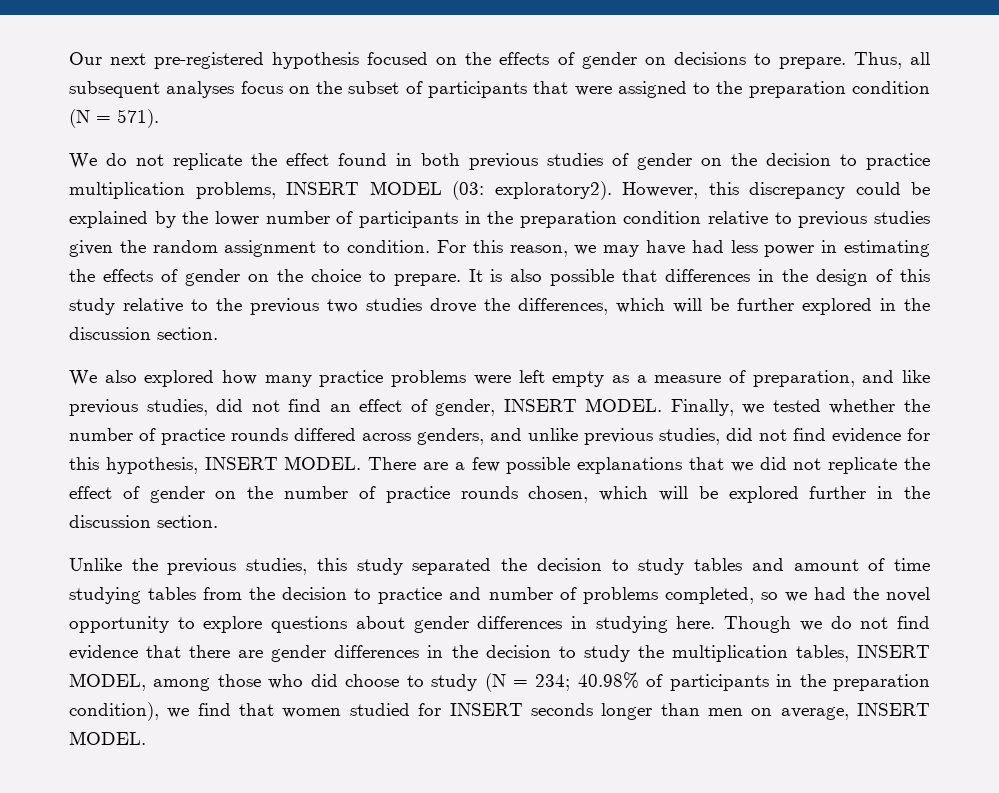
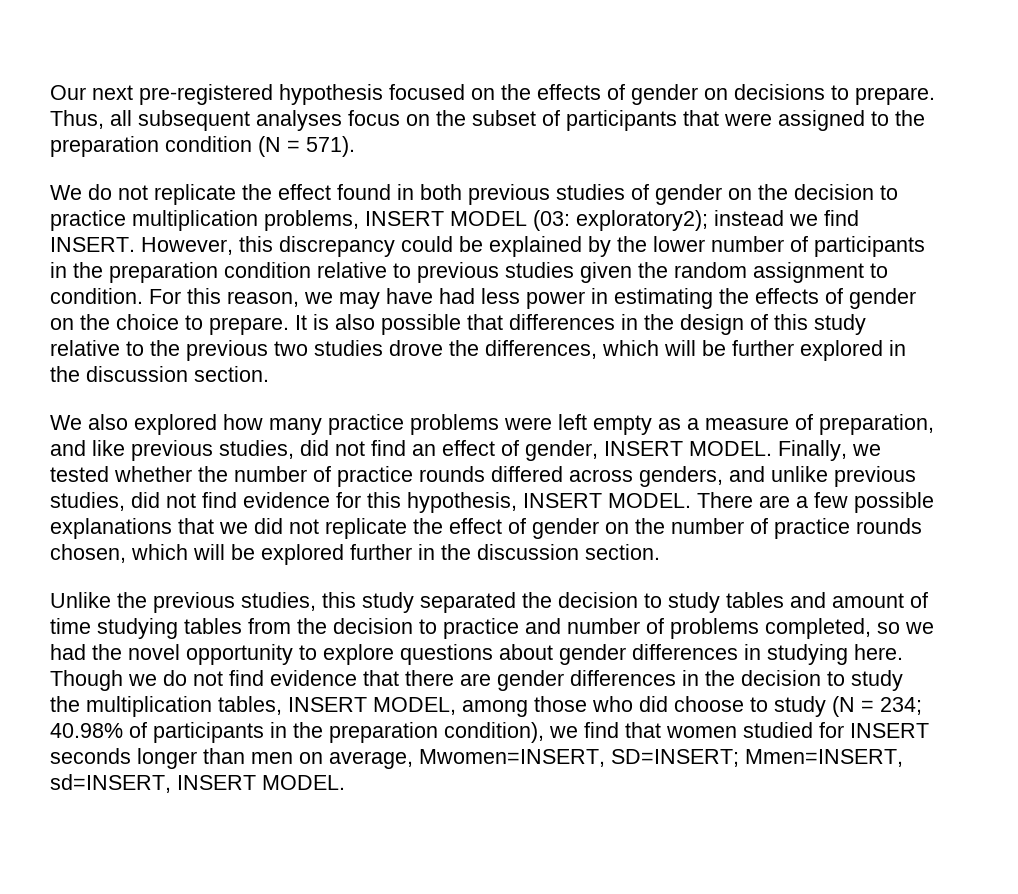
[494,181,612,200] exploratory2). -> [576,210,859,231] [50,237,135,252] exploratory2); instead we find INSERT.
(849, 713) none -> [419,749,903,767] [50,774,171,793] Mwomen=INSERT, SD=INSERT; Mmen=INSERT, sd=INSERT,

